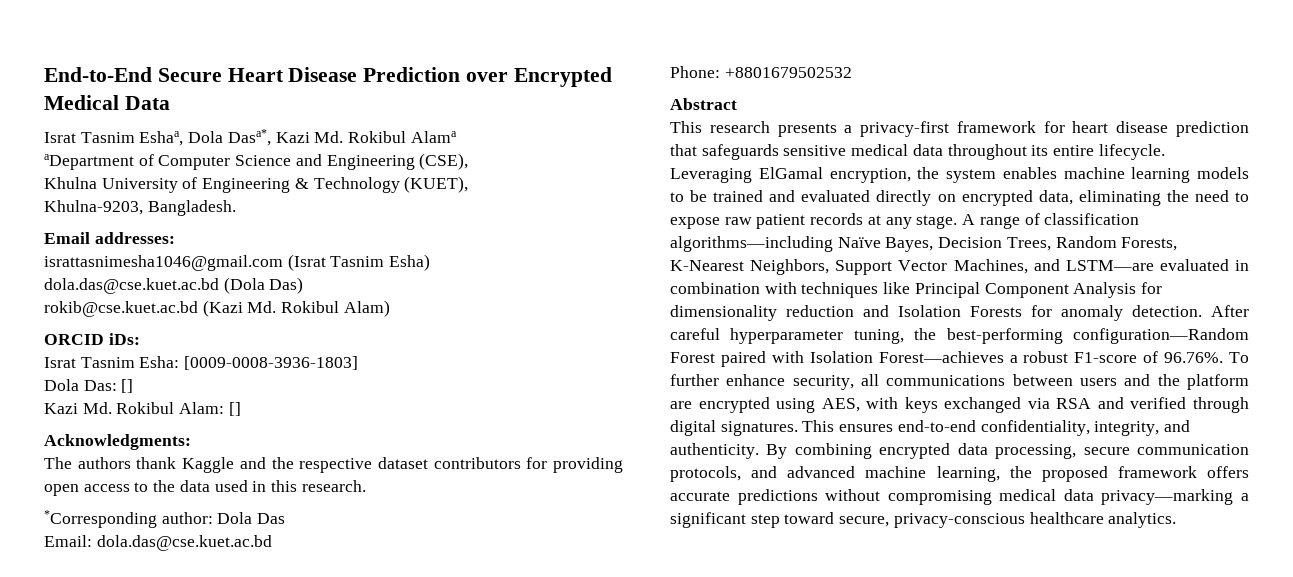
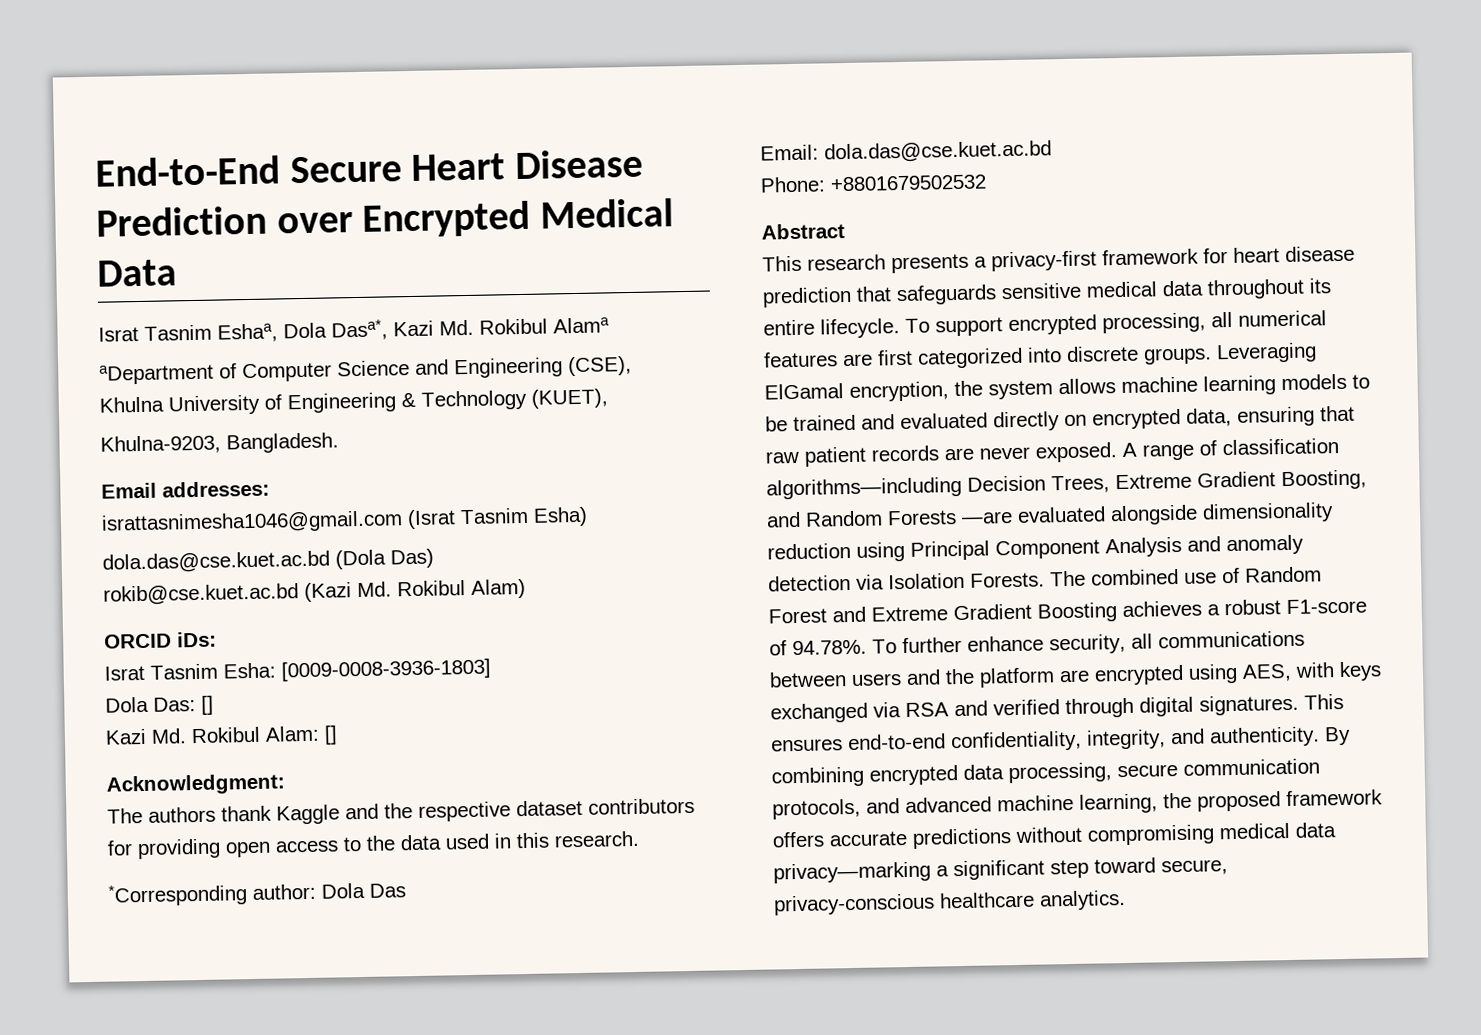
[44,434,191,450] Acknowledgments: -> [106,773,285,796] Acknowledgment:
(1165, 152) none -> [905,310,1327,337] [763,345,1212,369] To support encrypted processing, all numerical features are first categorized into discrete groups.
[1002,167,1057,179] enables -> [1058,378,1116,395] allows
[1078,190,1249,206] [670,213,958,229] eliminating the need to expose raw patient records at any stage. -> [1237,405,1355,427] [765,442,1118,467] ensuring that raw patient records are never exposed.
[837,236,1178,252] [670,259,1249,275] [670,282,1163,298] [670,305,1249,321] [670,328,1249,344] [670,351,1004,367] Naïve Bayes, Decision Trees, Random Forests, K-Nearest Neighbors, Support Vector Machines, and LSTM—are evaluated in combination with techniques like Principal Component Analysis for dimensionality reduction and Isolation Forests for anomaly detection. After careful hyperparameter tuning, the best-performing configuration—Random Forest paired with Isolation Forest—achieves -> [967,469,1367,494] [766,502,1334,528] [767,534,1304,562] [768,566,1322,592] [768,600,1202,624] Decision Trees, Extreme Gradient Boosting, and Random Forests —are evaluated alongside dimensionality reduction using Principal Component Analysis and anomaly detection via Isolation Forests. The combined use of Random Forest and Extreme Gradient Boosting achieves
[1164,352,1224,363] 96.76%. -> [792,639,867,656] 94.78%.

